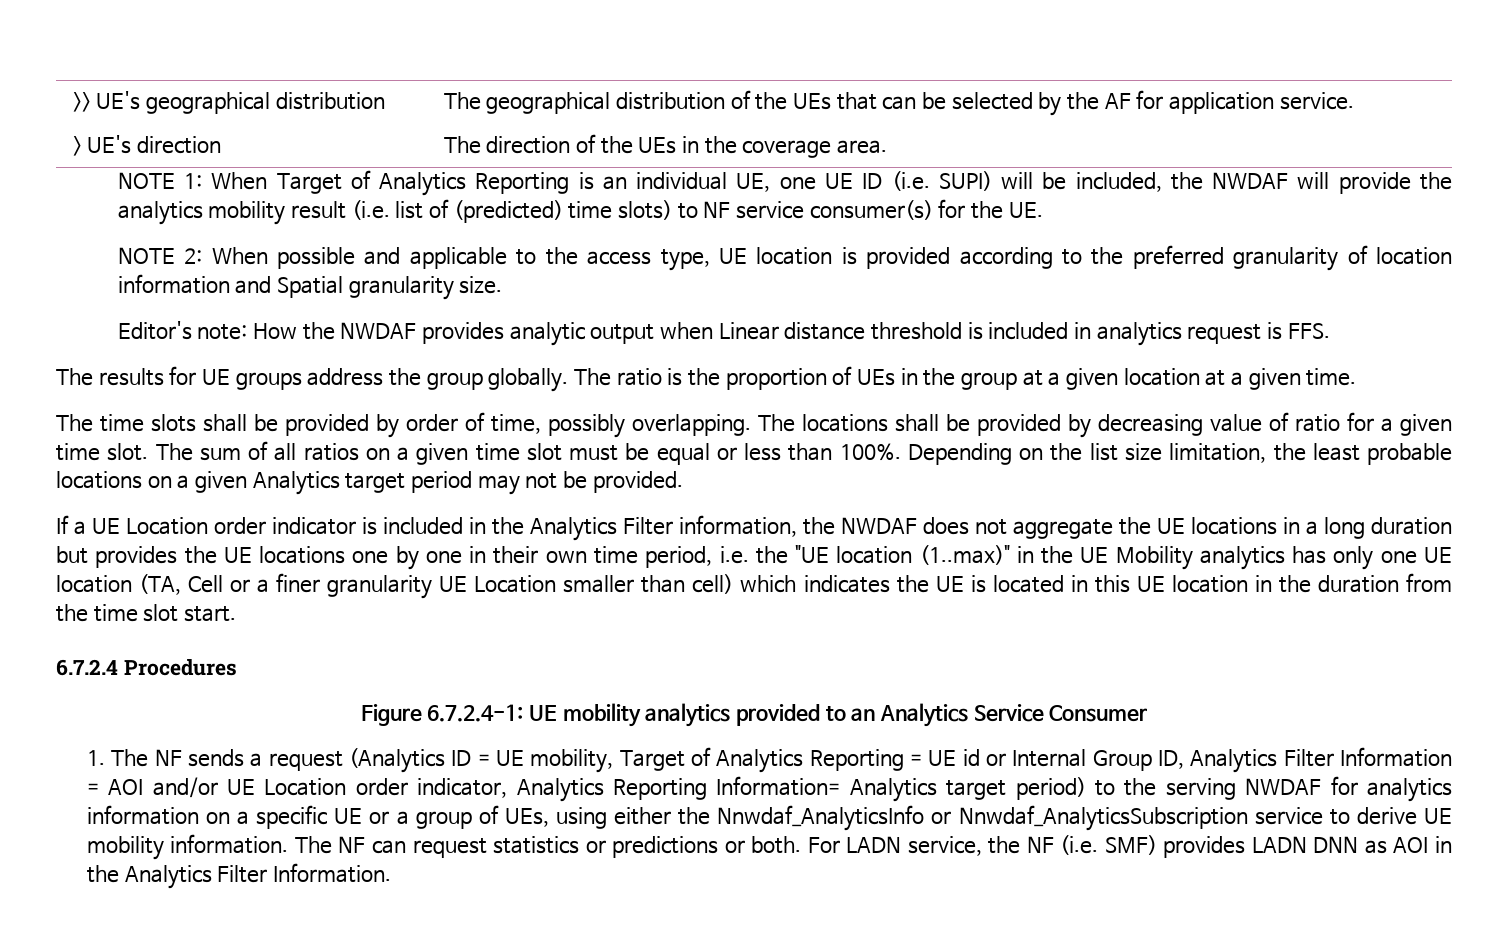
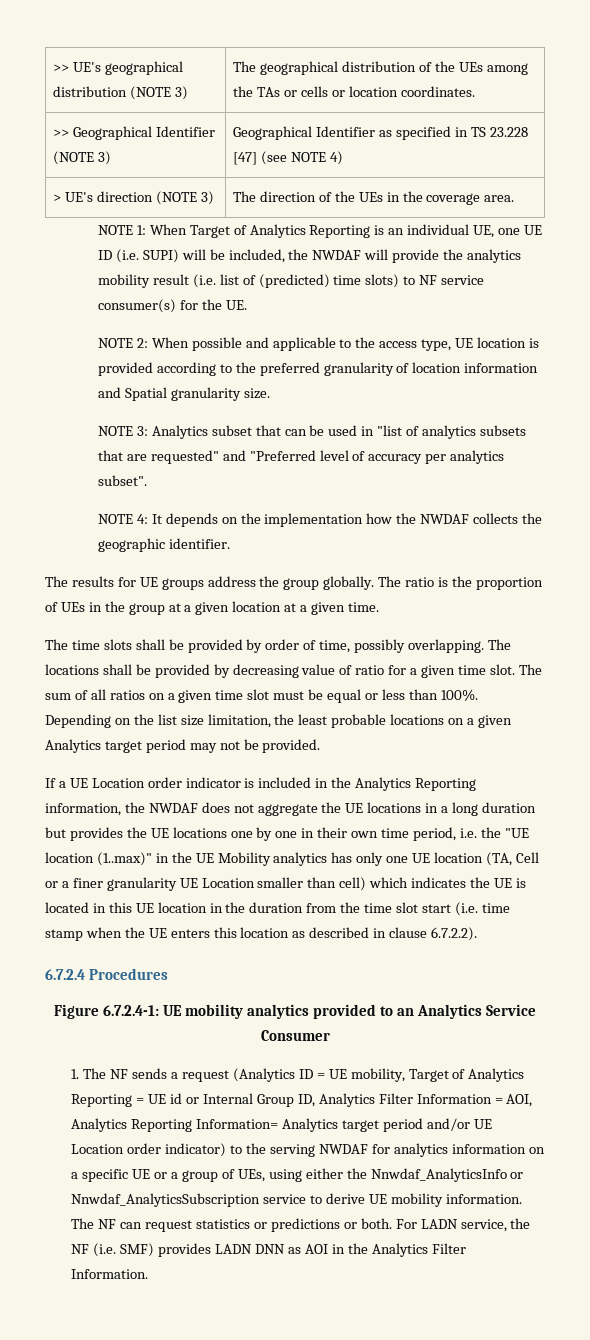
(385, 101) none -> [129,86,188,100] (NOTE 3)
[836,90,1354,116] that can be selected by the AF for application service. -> [486,63,528,75] [233,86,475,97] [53,126,215,140] [53,151,111,165] [233,126,528,140] [233,151,343,165] among the TAs or cells or location coordinates. // >> Geographical Identifier (NOTE 3) | Geographical Identifier as specified in TS 23.228 [47] (see NOTE 4)
(222, 145) none -> [155,191,214,205] (NOTE 3)
[117,321,1330,346] Editor's note: How the NWDAF provides analytic output when Linear distance threshold is included in analytics request is FFS. -> [97,425,526,439] [97,450,505,464] [97,475,147,486] [97,513,543,527] [97,538,230,552] NOTE 3: Analytics subset that can be used in "list of analytics subsets that are requested" and "Preferred level of accuracy per analytics subset". // NOTE 4: It depends on the implementation how the NWDAF collects the geographic identifier.
[623,517,674,535] Filter -> [415,778,477,791] Reporting
[184,606,237,622] start. -> [421,902,510,916] [45,927,478,941] start (i.e. time stamp when the UE enters this location as described in clause 6.7.2.2).
[108,777,508,798] AOI and/or UE Location order indicator, -> [506,1094,533,1107] AOI,
[1015,777,1086,800] period) -> [383,1118,492,1132] [71,1143,227,1157] period and/or UE Location order indicator)

